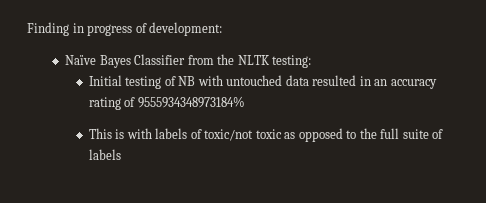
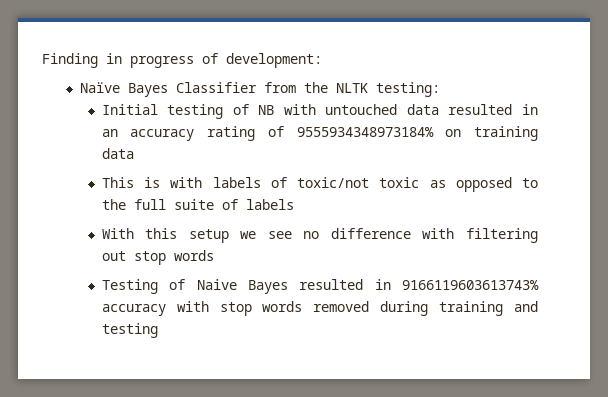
(245, 102) none -> [445,126,538,141] [101,148,134,159] on training data
(121, 154) none -> [101,228,538,243] [101,250,214,265] [101,279,539,294] [101,301,539,316] [101,323,158,338] // With this setup we see no difference with filtering out stop words // Testing of Naive Bayes resulted in 9166119603613743% accuracy with stop words removed during training and testing

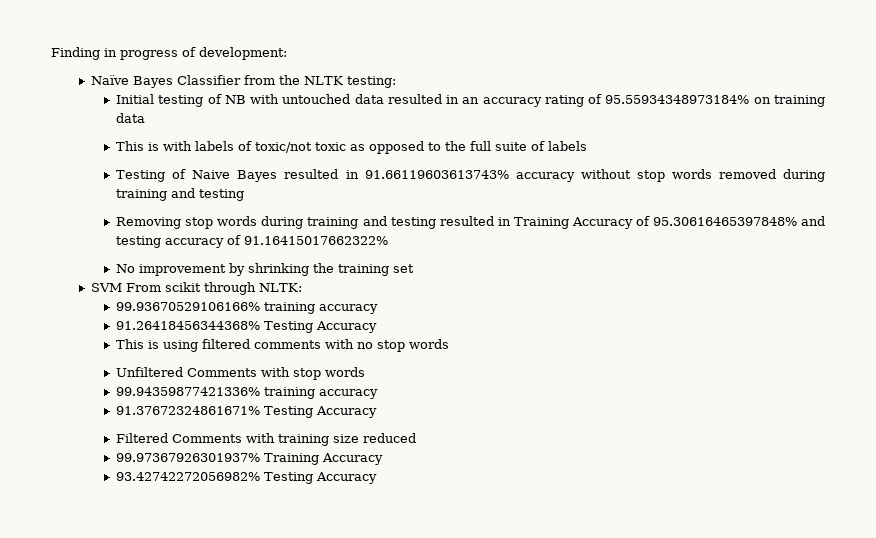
[296,127,434,137] 9555934348973184% -> [605,95,750,104] 95.55934348973184%
[101,228,538,243] [101,250,214,265] // With this setup we see no difference with filtering out stop words -> (588, 146) none
[402,280,539,290] [101,301,209,316] 9166119603613743% accuracy with -> [364,169,631,182] 91.66119603613743% accuracy without
(158, 330) none -> [116,216,825,229] [116,235,389,248] [116,263,415,276] [90,282,302,295] [116,302,379,314] [116,321,378,333] [116,339,450,352] [116,367,366,380] [116,387,379,399] [116,406,378,418] [116,433,417,446] [116,453,384,465] [116,472,378,484] // Removing stop words during training and testing resulted in Training Accuracy of 95.30616465397848% and testing accuracy of 91.16415017662322% // No improvement by shrinking the training set // SVM From scikit through NLTK: // 99.93670529106166% training accuracy // 91.26418456344368% Testing Accuracy // This is using filtered comments with no stop words // Unfiltered Comments with stop words // 99.94359877421336% training accuracy // 91.37672324861671% Testing Accuracy // Filtered Comments with training size reduced // 99.97367926301937% Training Accuracy // 93.42742272056982% Testing Accuracy

